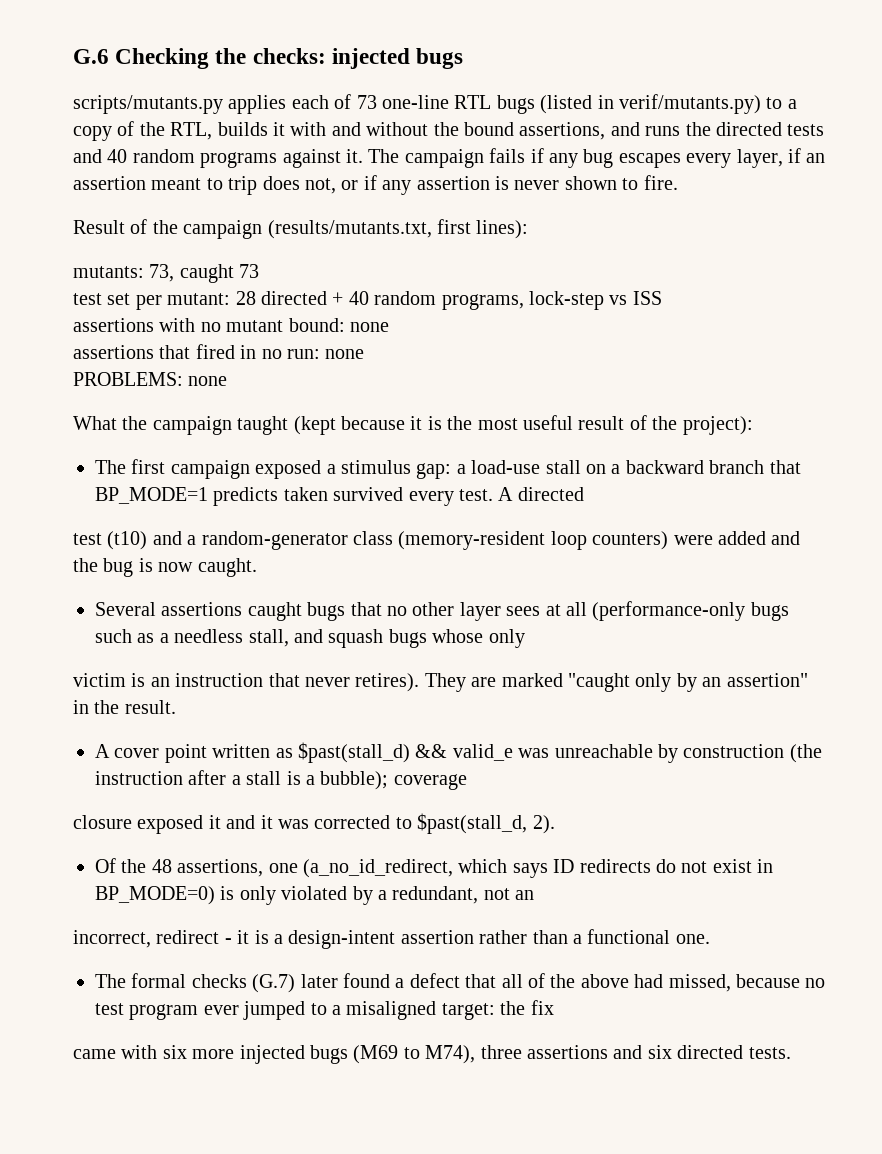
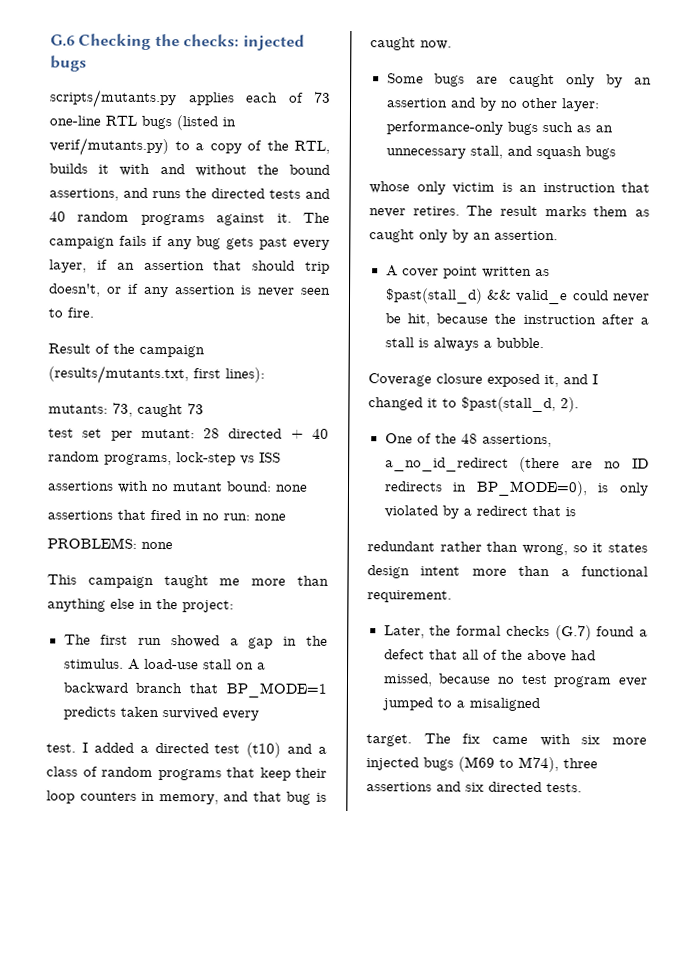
[618,153,681,168] escapes -> [226,237,289,250] gets past
[151,176,336,195] meant to trip does not, -> [213,260,330,274] [49,283,101,297] that should trip doesn't,
[564,176,617,190] shown -> [301,287,331,295] seen
[73,415,753,435] [95,459,466,479] What the campaign taught (kept because it is the most useful result of the project): // The first campaign exposed a stimulus gap: a -> [47,574,329,589] [47,598,234,613] [63,634,328,649] [63,658,140,670] This campaign taught me more than anything else in the project: // The first run showed a gap in the stimulus. A
[458,487,584,501] test. A directed // -> [46,742,209,754] // test. I added a directed
[201,531,801,550] [73,558,257,577] [95,601,746,621] random-generator class (memory-resident loop counters) were added and the bug is now caught. // Several assertions caught bugs that no other layer sees at all (performance-only -> [46,766,327,781] [46,790,327,805] [370,37,452,51] [386,73,652,88] [386,97,600,112] [385,121,503,135] class of random programs that keep their loop counters in memory, and that bug is caught now. // Some bugs are caught only by an assertion and by no other layer: performance-only
[159,629,244,643] a needless -> [594,125,613,133] [385,148,466,159] an unnecessary
(427, 638) none -> (616, 153) //
(525, 638) // -> (446, 188) none
[355,673,808,692] [73,700,176,714] retires). They are marked "caught only by an assertion" in the result. -> [412,205,650,217] [369,229,558,243] retires. The result marks them as caught only by an assertion.
[518,744,822,763] was unreachable by construction (the -> [571,290,650,303] [384,313,517,327] could never be hit, because the
[306,771,467,790] [73,815,391,834] a bubble); coverage // closure exposed it and it was corrected -> [432,337,544,351] [368,373,598,388] [368,397,438,411] always a bubble. // Coverage closure exposed it, and I changed it
[95,858,116,873] Of -> [384,433,432,444] One of
[268,859,774,878] [95,886,215,905] one (a_no_id_redirect, which says ID redirects do not exist in BP_MODE=0) -> [384,456,649,473] [383,480,588,497] a_no_id_redirect (there are no ID redirects in BP_MODE=0),
[392,886,535,904] [73,929,710,949] [95,974,126,988] redundant, not an // incorrect, redirect - it is a design-intent assertion rather than a functional one. // The -> [475,505,576,517] [367,541,648,556] [367,565,648,579] [367,590,452,603] [383,625,452,639] redirect that is // redundant rather than wrong, so it states design intent more than a functional requirement. // Later, the
[300,974,338,988] later -> (592, 633) none
[441,1001,526,1020] target: the -> [366,733,451,747] // target. The
(554, 1007) // -> (481, 738) none

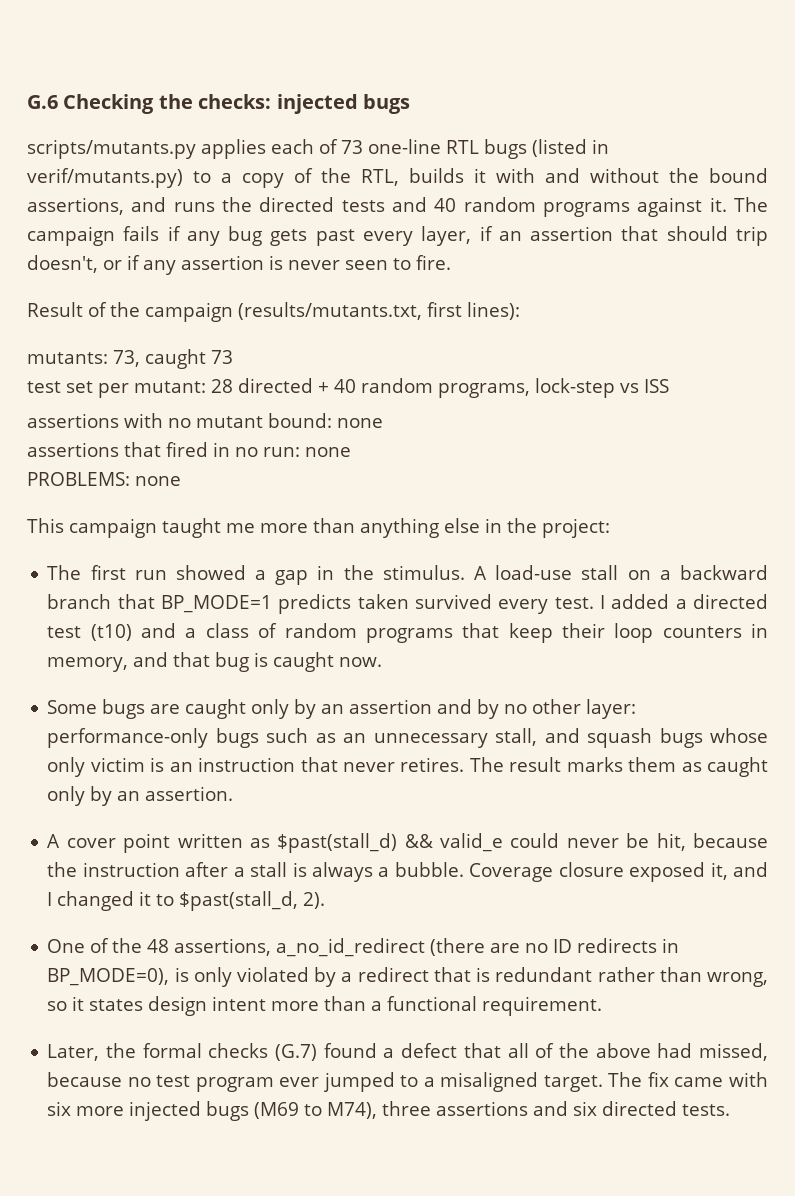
(259, 715) // -> (549, 606) none
(616, 153) // -> (703, 738) none
(544, 343) // -> (464, 869) none
(576, 512) // -> (491, 974) none
(540, 704) // -> (539, 1082) none

